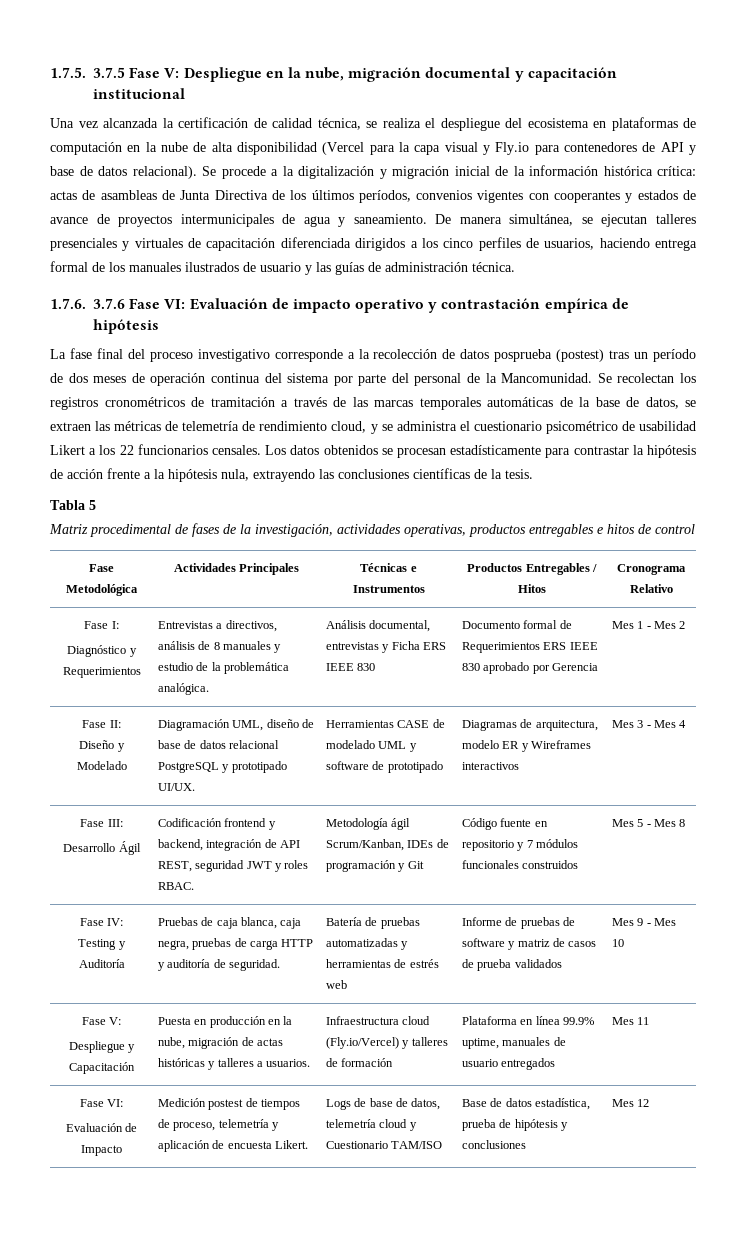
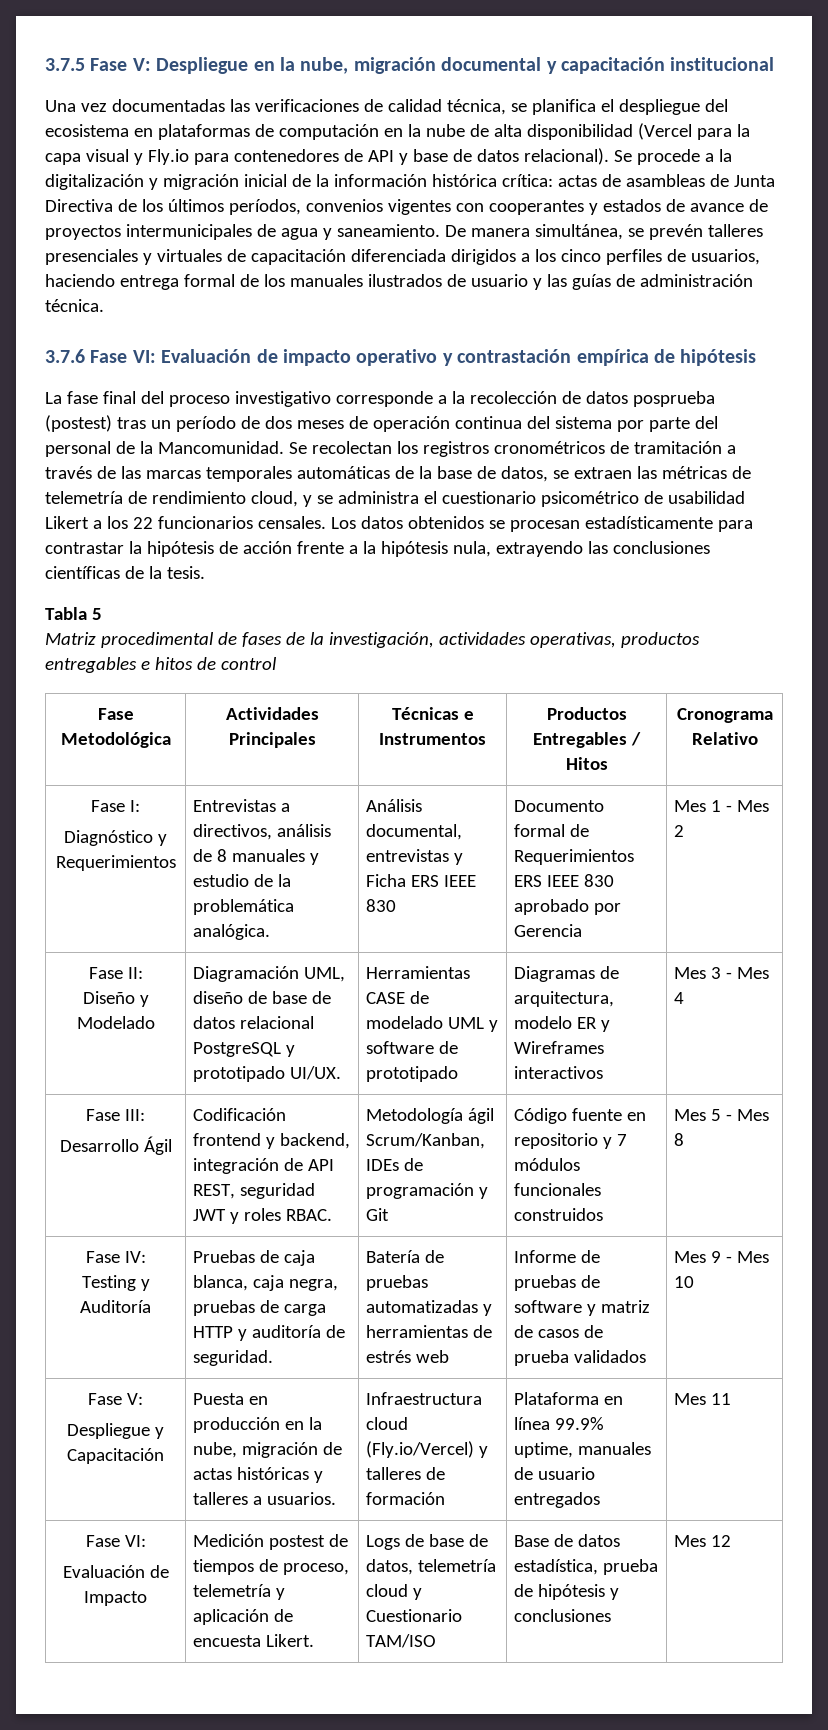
[50,67,86,78] 1.7.5. -> (45, 64) none
[103,117,248,128] alcanzada la certificación -> [111,99,359,112] documentadas las verificaciones
[382,118,421,128] realiza -> [531,99,596,115] planifica
[601,214,648,227] ejecutan -> [648,224,703,240] prevén
[50,298,86,309] 1.7.6. -> (104, 305) none

